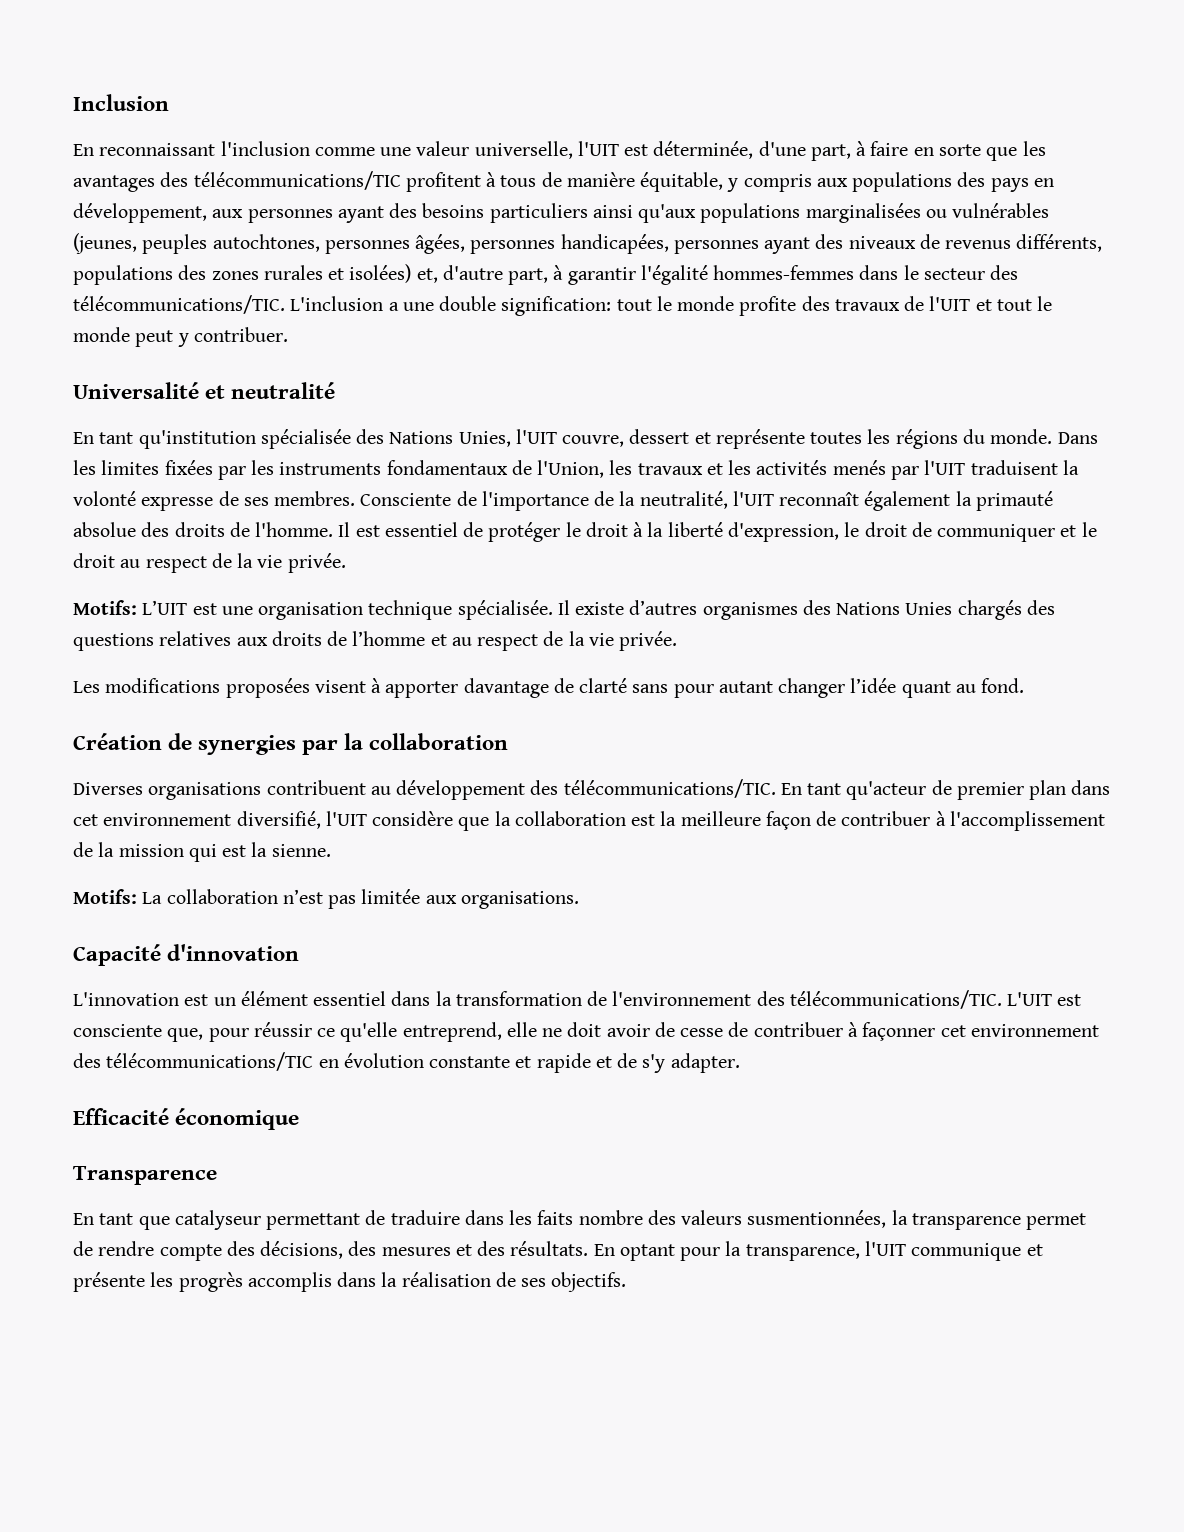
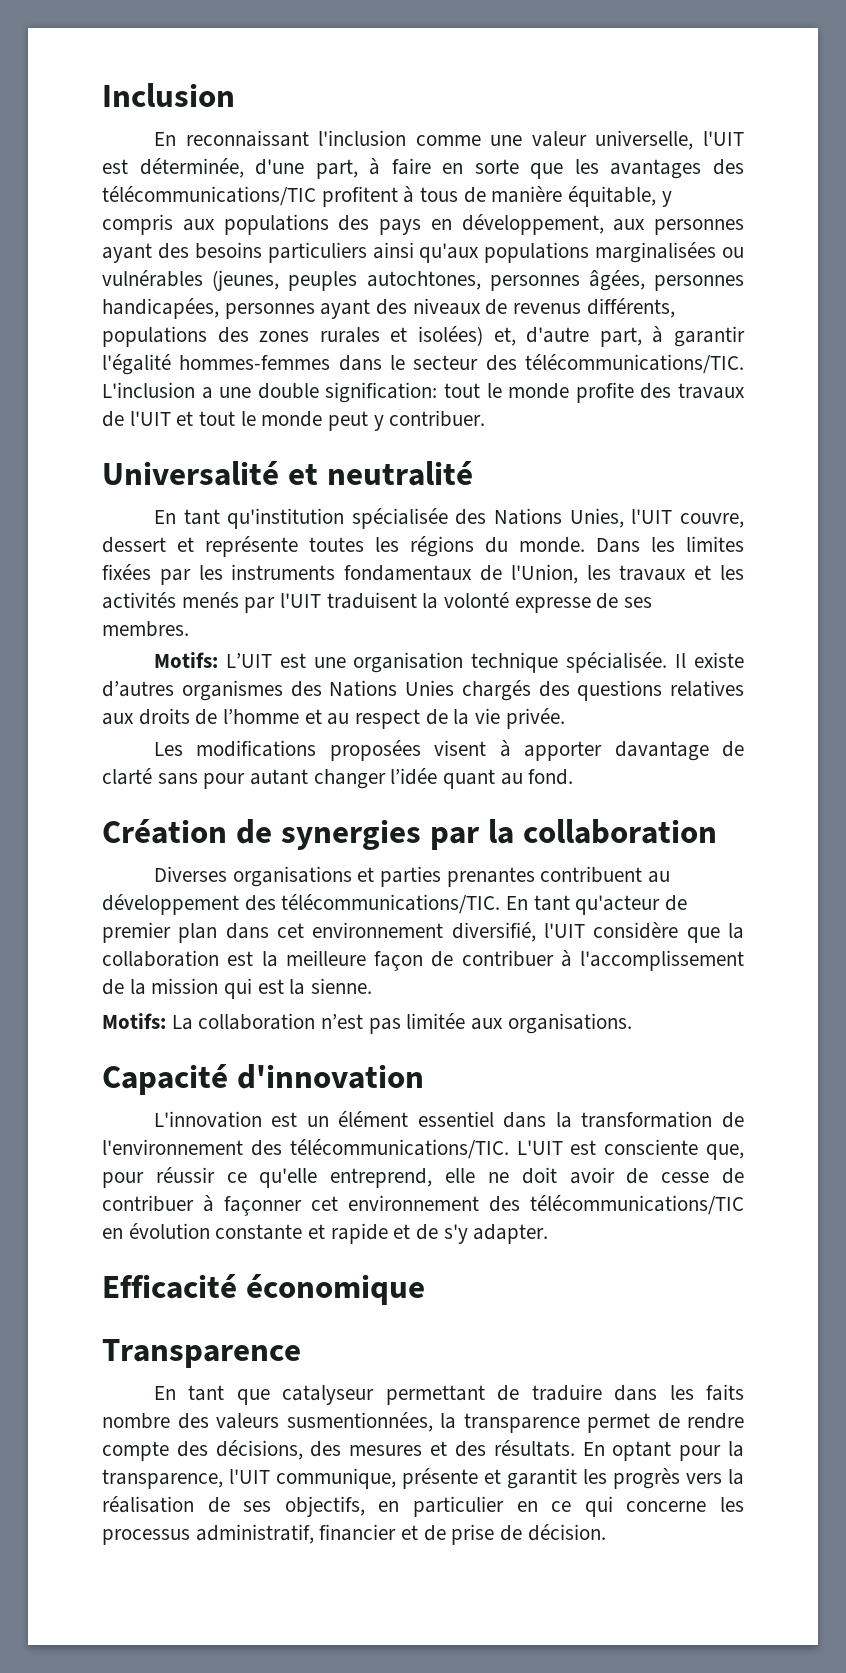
[360,491,1053,511] [73,522,1097,542] [73,553,346,573] Consciente de l'importance de la neutralité, l'UIT reconnaît également la primauté absolue des droits de l'homme. Il est essentiel de protéger le droit à la liberté d'expression, le droit de communiquer et le droit au respect de la vie privée. -> (189, 629) none
(262, 791) none -> [357,866,535,887] et parties prenantes
[911,1243,1043,1261] [73,1272,627,1292] communique et présente les progrès accomplis dans la réalisation de ses objectifs. -> [276,1468,744,1489] [102,1496,745,1517] [102,1524,606,1545] communique, présente et garantit les progrès vers la réalisation de ses objectifs, en particulier en ce qui concerne les processus administratif, financier et de prise de décision.

